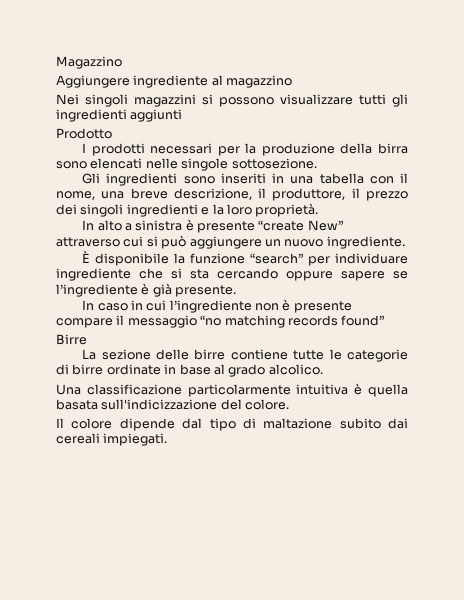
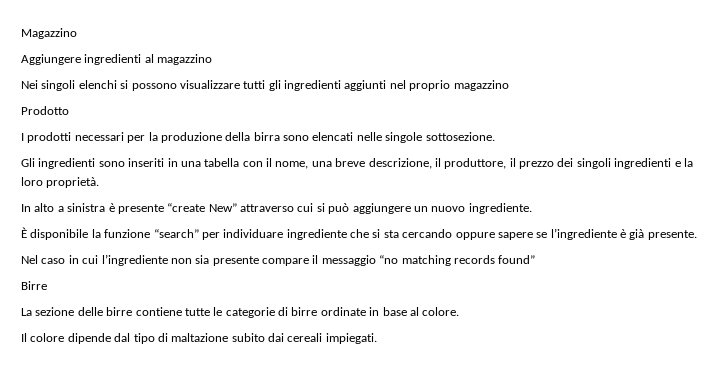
[133,75,209,88] ingrediente -> [84,54,142,65] ingredienti
[134,94,196,107] magazzini -> [78,80,117,89] elenchi
(183, 115) none -> [389,80,509,91] nel proprio magazzino
[82,300,95,310] In -> [21,255,38,264] Nel
[282,299,291,311] è -> [195,255,210,264] sia
[228,364,323,377] [56,383,408,397] [56,399,242,410] grado alcolico. // Una classificazione particolarmente intuitiva è quella basata sull'indicizzazione del -> (419, 311) none

